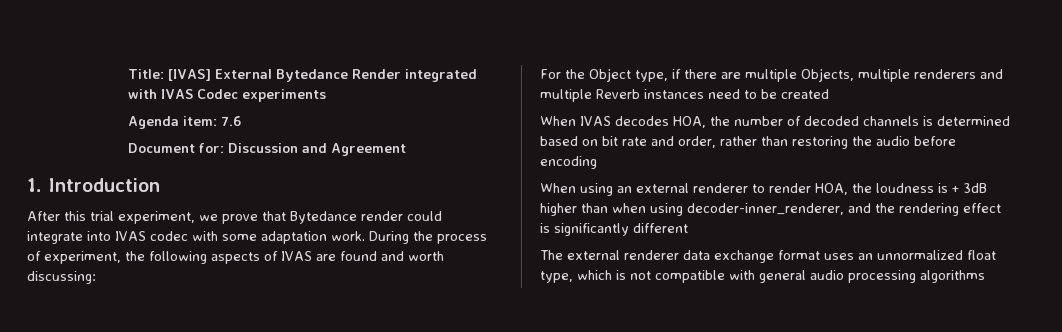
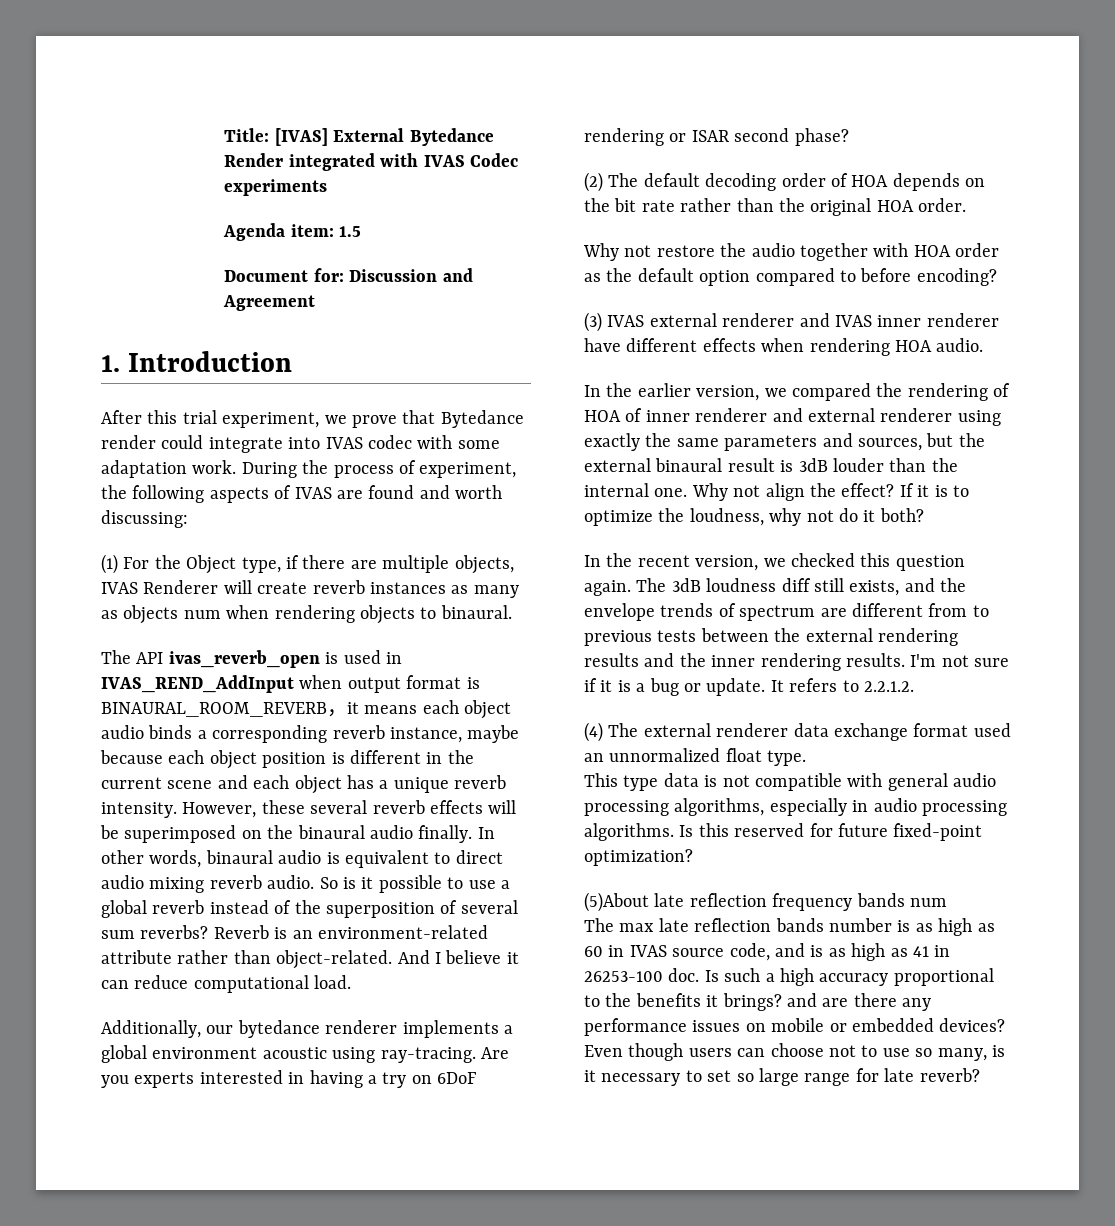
[220,116,241,126] 7.6 -> [339,226,362,237] 1.5
(96, 277) none -> [101,554,118,574] (1)
[801,68,1003,82] [540,89,829,102] [540,116,1010,128] [540,136,956,149] [540,156,597,169] [540,183,987,196] [540,203,1001,216] [540,223,688,236] Objects, multiple renderers and multiple Reverb instances need to be created // When IVAS decodes HOA, the number of decoded channels is determined based on bit rate and order, rather than restoring the audio before encoding // When using an external renderer to render HOA, the loudness is + 3dB higher than when using decoder-inner_renderer, and the rendering effect is significantly different // -> [454,555,514,574] [101,580,519,598] [101,605,512,624] [101,650,402,668] [101,675,480,693] [101,700,512,719] [101,725,520,743] [100,750,474,769] [101,775,507,794] [101,800,517,818] [100,825,495,843] [101,850,503,868] [101,875,510,893] [101,900,518,918] [101,925,488,939] [101,950,519,969] [101,975,352,993] [101,1020,513,1038] [101,1045,509,1063] [101,1070,477,1088] [584,128,849,146] [584,172,986,192] [584,198,967,216] [583,243,1000,261] [584,268,997,286] [584,312,999,332] [584,338,984,356] [584,383,1011,401] [584,408,1001,426] [584,433,985,451] [584,458,958,472] [584,483,969,501] [584,508,924,526] [584,553,965,571] [584,578,967,596] [584,603,989,621] [584,628,958,646] [584,653,1010,671] [584,678,914,696] [584,722,603,742] objects, IVAS Renderer will create reverb instances as many as objects num when rendering objects to binaural. // The API ivas_reverb_open is used in IVAS_REND_AddInput when output format is BINAURAL_ROOM_REVERB，it means each object audio binds a corresponding reverb instance, maybe because each object position is different in the current scene and each object has a unique reverb intensity. However, these several reverb effects will be superimposed on the binaural audio finally. In other words, binaural audio is equivalent to direct audio mixing reverb audio. So is it possible to use a global reverb instead of the superposition of several sum reverbs? Reverb is an environment-related attribute rather than object-related. And I believe it can reduce computational load. // Additionally, our bytedance renderer implements a global environment acoustic using ray-tracing. Are you experts interested in having a try on 6DoF rendering or ISAR second phase? // (2) The default decoding order of HOA depends on the bit rate rather than the original HOA order. // Why not restore the audio together with HOA order as the default option compared to before encoding? // (3) IVAS external renderer and IVAS inner renderer have different effects when rendering HOA audio. // In the earlier version, we compared the rendering of HOA of inner renderer and external renderer using exactly the same parameters and sources, but the external binaural result is 3dB louder than the internal one. Why not align the effect? If it is to optimize the loudness, why not do it both? // In the recent version, we checked this question again. The 3dB loudness diff still exists, and the envelope trends of spectrum are different from to previous tests between the external rendering results and the inner rendering results. I'm not sure if it is a bug or update. It refers to 2.2.1.2. // (4)
[824,253,854,260] uses -> [973,723,1011,737] used
[540,270,612,283] type, which -> [767,750,807,766] [584,773,699,791] type. // This type data
[920,270,985,283] algorithms -> [674,798,1007,816] [584,823,983,841] [584,849,693,866] [584,892,947,912] [584,918,995,936] [584,943,951,961] [584,968,994,986] [584,993,932,1011] [584,1018,1006,1036] [584,1043,1005,1061] [584,1068,980,1086] algorithms, especially in audio processing algorithms. Is this reserved for future fixed-point optimization? // (5)About late reflection frequency bands num // The max late reflection bands number is as high as 60 in IVAS source code, and is as high as 41 in 26253-100 doc. Is such a high accuracy proportional to the benefits it brings? and are there any performance issues on mobile or embedded devices? Even though users can choose not to use so many, is it necessary to set so large range for late reverb?

